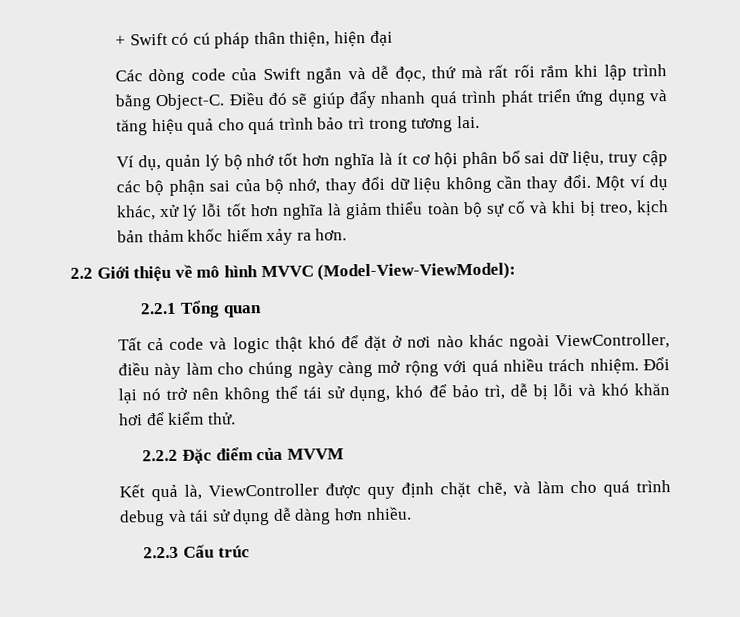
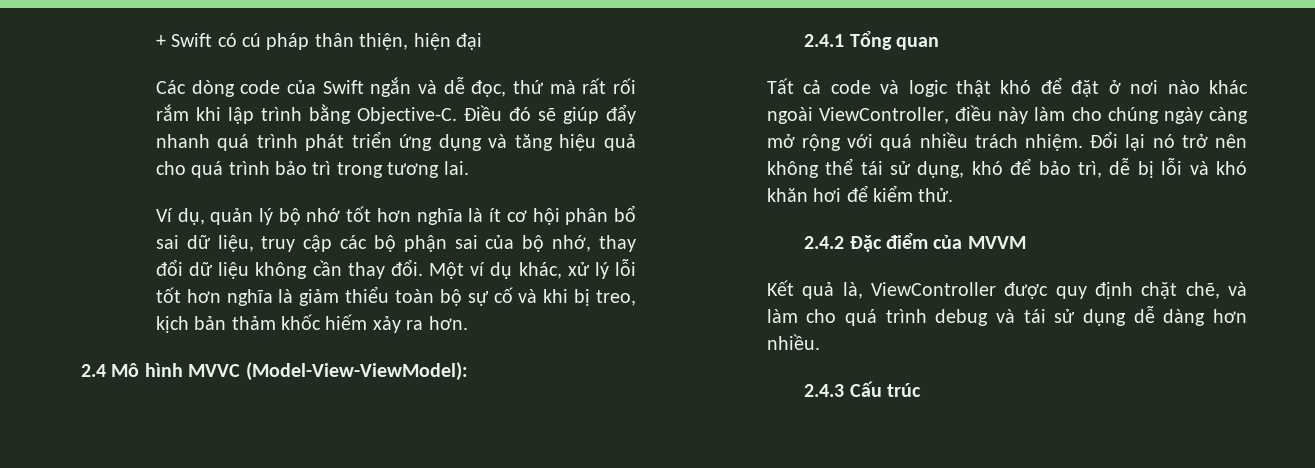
[155,93,226,111] Object-C. -> [356,107,457,124] Objective-C.
[70,264,221,282] 2.2 Giới thiệu về mô -> [81,363,140,377] 2.4 Mô
[140,302,178,315] 2.2.1 -> [804,34,845,47] 2.4.1
[142,449,179,462] 2.2.2 -> [804,236,845,249] 2.4.2
[143,546,180,559] 2.2.3 -> [804,384,845,397] 2.4.3

